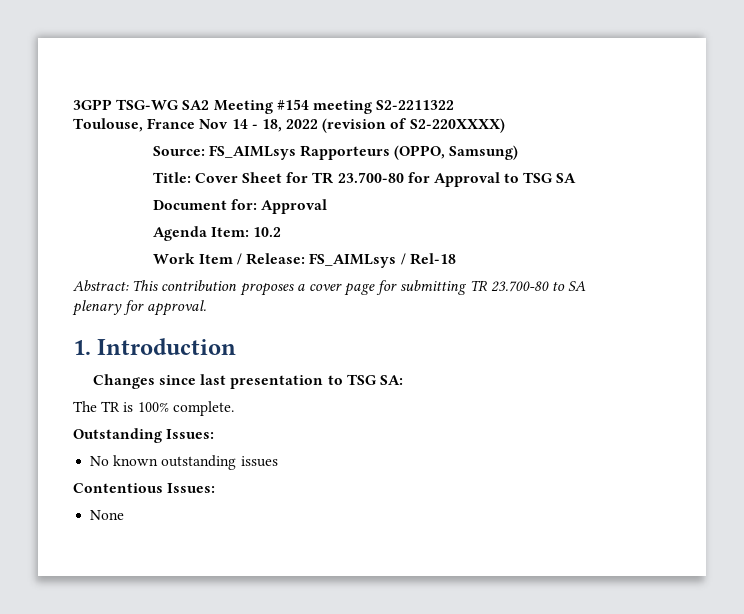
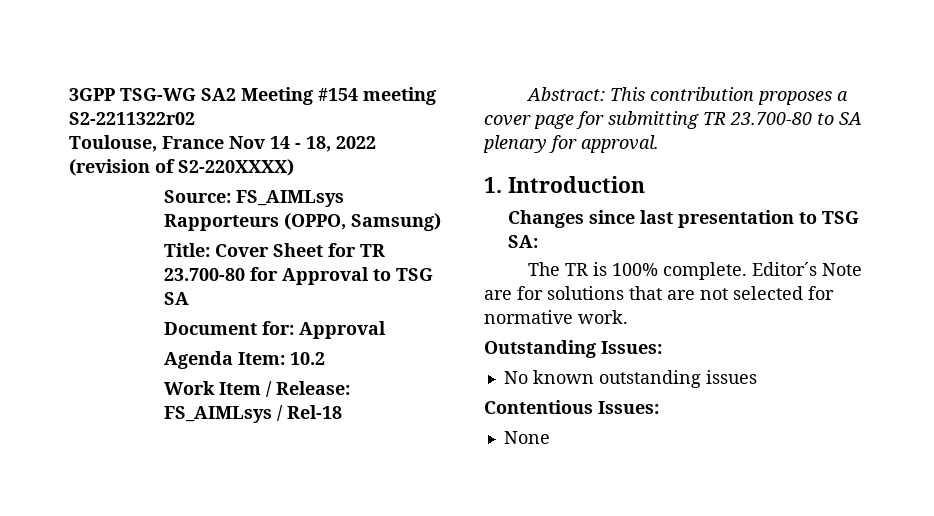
[376,100,455,110] S2-2211322 -> [69,112,195,125] S2-2211322r02
(234, 408) none -> [752,262,863,276] [484,286,834,300] [484,310,628,324] Editor´s Note are for solutions that are not selected for normative work.

